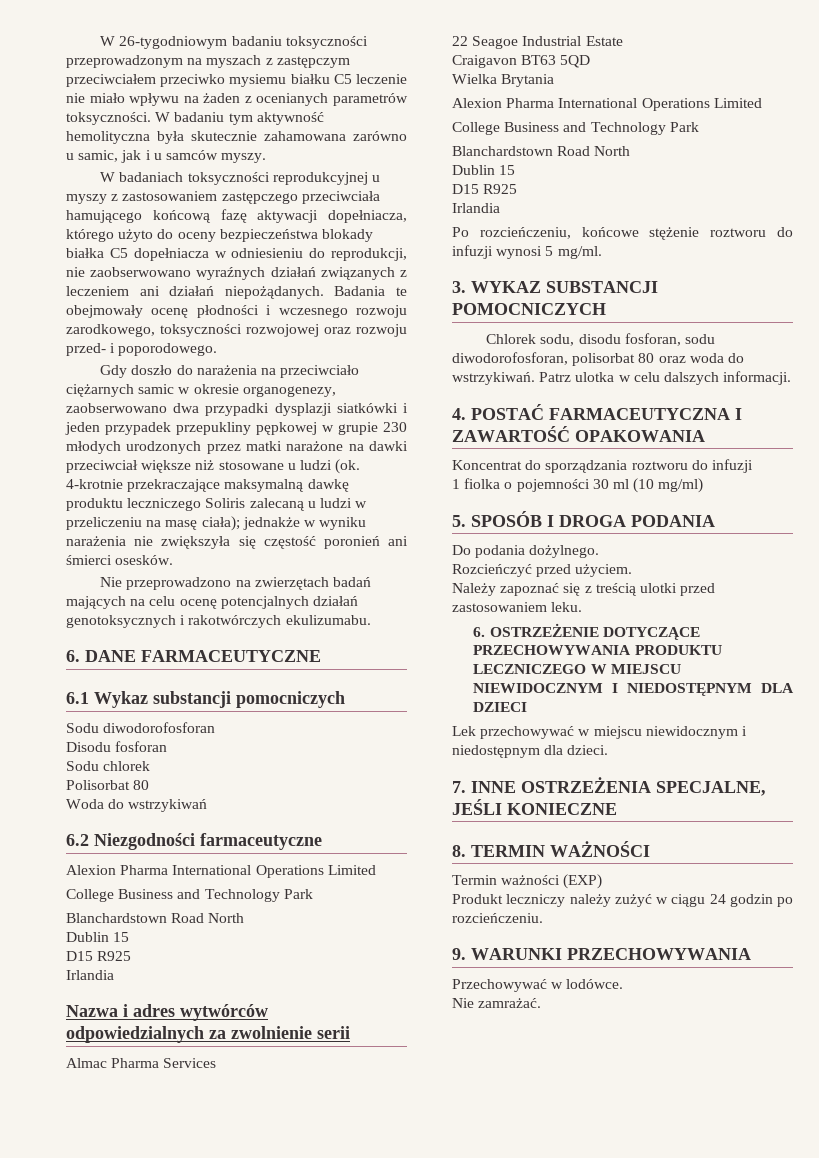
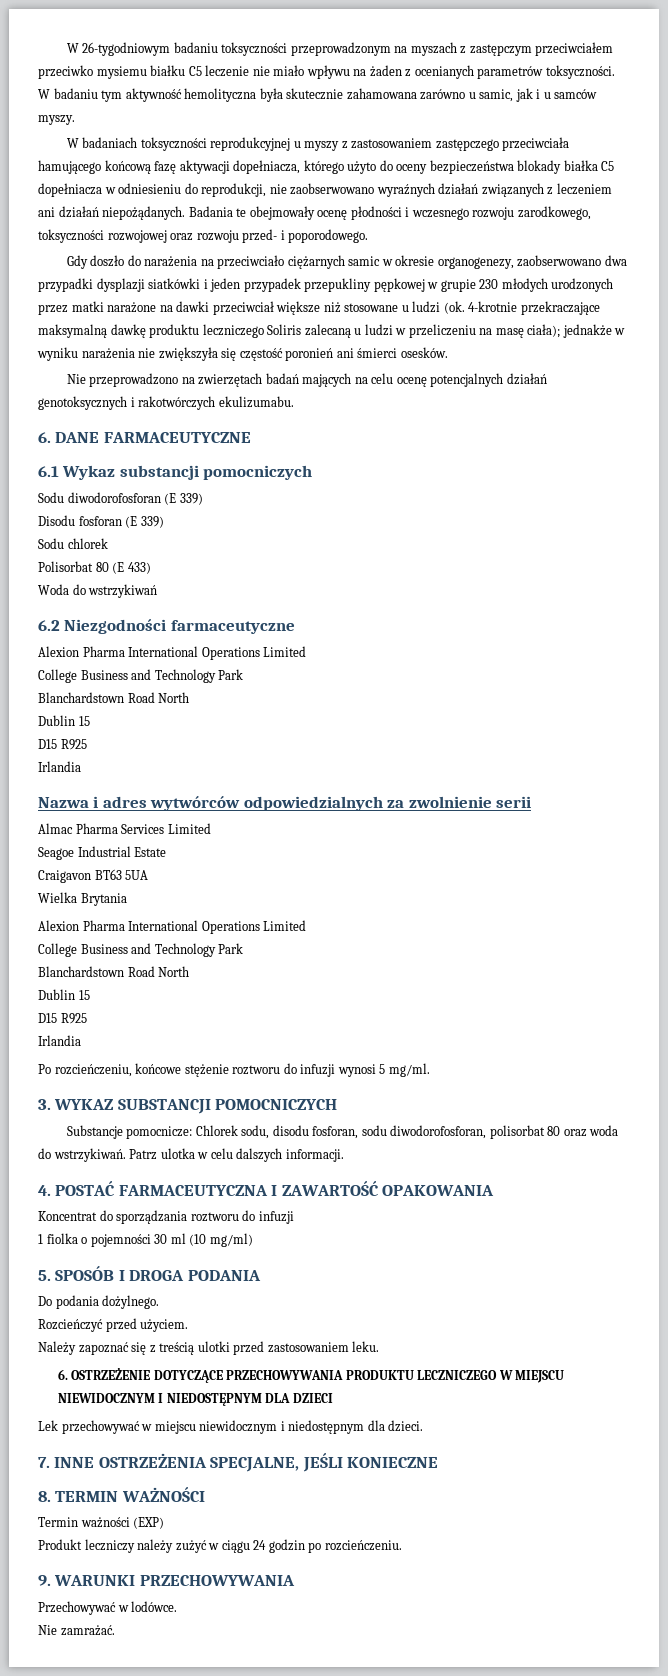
(216, 727) none -> [164,493,203,505] (E 339)
(168, 746) none -> [125,516,164,528] (E 339)
(150, 785) none -> [112,562,151,574] (E 433)
[452,36,468,46] // 22 -> [167,823,211,834] Limited //
[560,55,591,68] 5QD -> [125,870,149,880] 5UA
(606, 309) none -> [66,1125,193,1139] Substancje pomocnicze:

